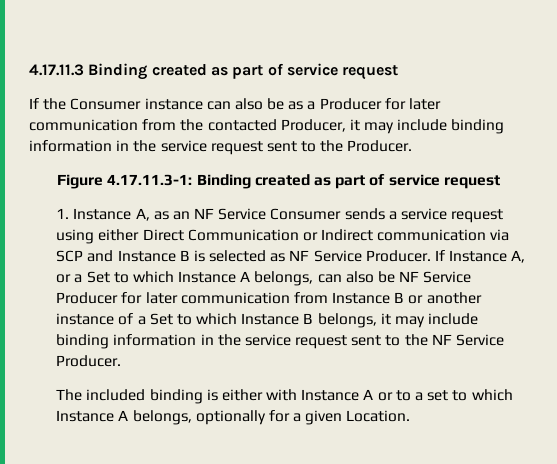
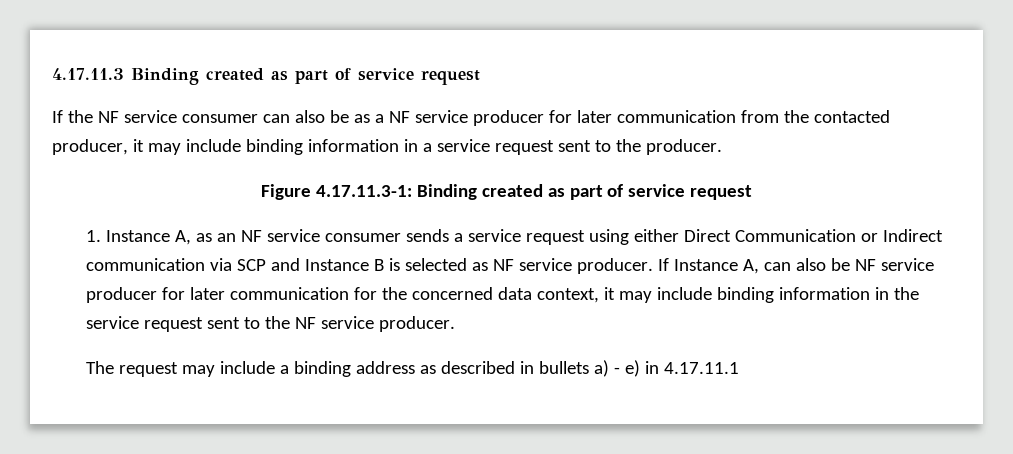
[70,98,203,110] Consumer instance -> [97,110,258,123] NF service consumer
[319,98,382,110] Producer -> [388,110,544,126] NF service producer
[280,119,505,134] [29,140,413,155] Producer, it may include binding information in the service request sent to the Producer. -> [52,139,722,155] producer, it may include binding information in a service request sent to the producer.
[218,208,342,220] Service Consumer -> [266,229,401,242] service consumer
[313,250,431,262] Service Producer. -> [518,258,653,274] service producer.
[56,271,314,286] or a Set to which Instance A belongs, -> (759, 266) none
[423,271,472,283] [56,292,482,304] [56,313,377,328] Service Producer for later communication from Instance B or another instance of a Set to which Instance B belongs, -> [880,258,934,271] [86,287,599,303] service producer for later communication for the concerned data context,
[455,334,504,346] [56,355,122,367] Service Producer. -> [320,316,455,332] service producer.
[86,389,513,404] [56,410,411,425] included binding is either with Instance A or to a set to which Instance A belongs, optionally for a given Location. -> [119,360,739,377] request may include a binding address as described in bullets a) - e) in 4.17.11.1

